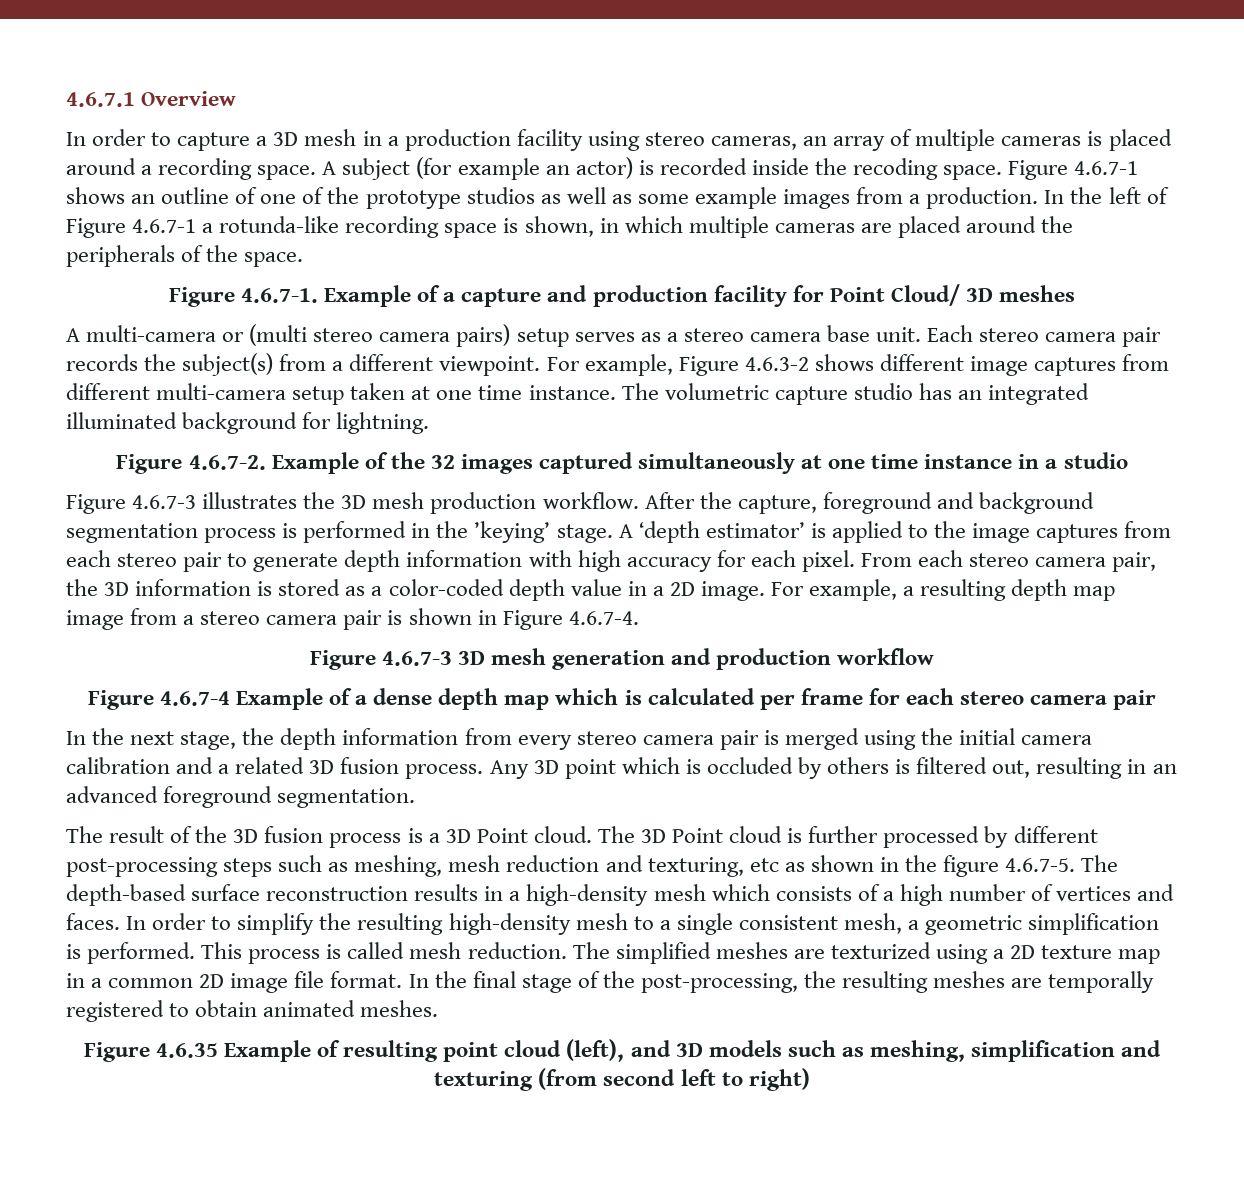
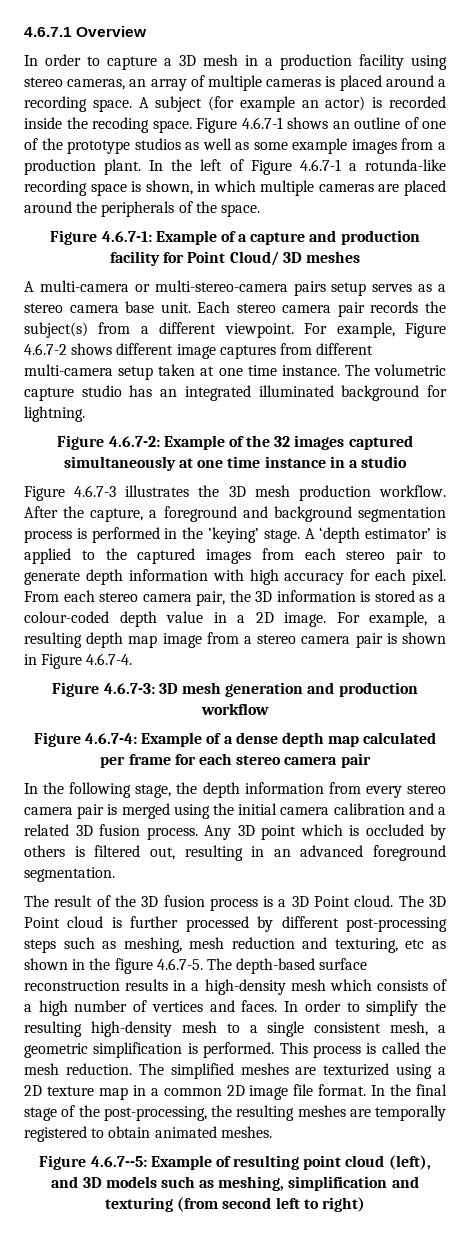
[926,187,1039,209] production. -> [24,159,142,175] production plant.
[241,288,319,303] 4.6.7-1. -> [101,231,152,242] 4.6.7-1:
[249,324,511,347] (multi stereo camera pairs) -> [154,280,326,296] multi-stereo-camera pairs
[744,357,809,371] 4.6.3-2 -> [24,343,67,355] 4.6.7-2
[188,455,266,470] 4.6.7-2. -> [108,436,160,447] 4.6.7-2:
(817, 504) none -> [149,510,158,518] a
[972,523,1119,543] image captures -> [137,548,252,564] captured images
[388,579,504,596] color-coded -> [24,611,109,623] colour-coded
[381,651,452,666] 4.6.7-3 -> [103,683,155,694] 4.6.7-3:
[159,691,230,706] 4.6.7-4 -> [84,733,137,744] 4.6.7-4:
[555,688,642,705] which is -> (360, 741) none
[130,731,175,745] next -> [69,782,132,798] following
(405, 950) none -> [425,1042,446,1054] the
[156,1043,219,1058] 4.6.35 -> [90,1156,147,1167] 4.6.7--5:

